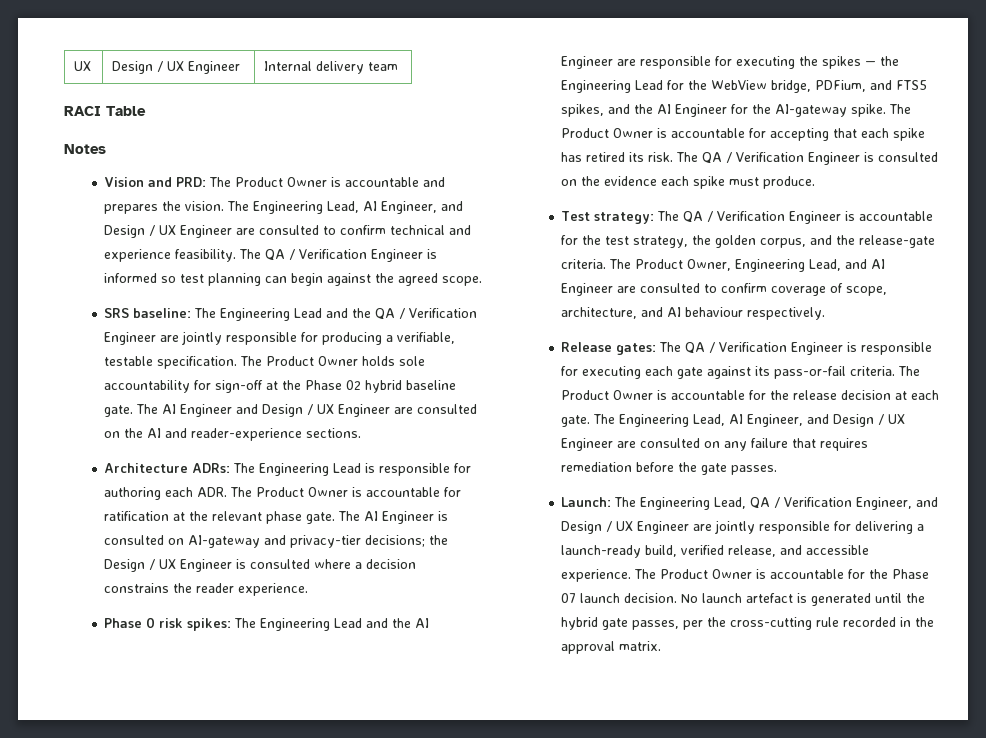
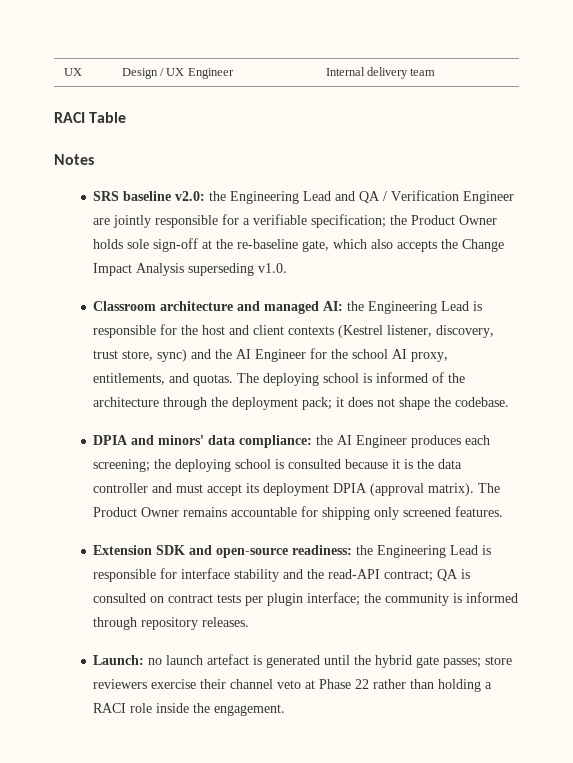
[104,177,446,187] [104,201,464,214] [104,225,472,238] [104,249,438,262] [104,273,483,286] [104,308,372,321] Vision and PRD: The Product Owner is accountable and prepares the vision. The Engineering Lead, AI Engineer, and Design / UX Engineer are consulted to confirm technical and experience feasibility. The QA / Verification Engineer is informed so test planning can begin against the agreed scope. // SRS baseline: The Engineering Lead and the -> [93,191,356,204] SRS baseline v2.0: the Engineering Lead and
[322,332,456,345] [104,356,263,369] producing a verifiable, testable specification. The -> [243,214,408,228] a verifiable specification; the
[104,380,212,393] accountability for -> (150, 244) none
[305,380,457,393] [104,404,478,417] [104,428,362,441] [104,463,472,476] [104,487,462,500] [104,511,449,524] [104,535,449,548] [104,559,417,572] [104,583,309,596] [104,617,430,631] [561,56,900,69] [561,80,928,93] [561,104,605,117] Phase 02 hybrid baseline gate. The AI Engineer and Design / UX Engineer are consulted on the AI and reader-experience sections. // Architecture ADRs: The Engineering Lead is responsible for authoring each ADR. The Product Owner is accountable for ratification at the relevant phase gate. The AI Engineer is consulted on AI-gateway and privacy-tier decisions; the Design / UX Engineer is consulted where a decision constrains the reader experience. // Phase 0 risk spikes: The Engineering Lead and the AI Engineer are responsible for executing the spikes — the Engineering Lead for the WebView bridge, PDFium, and FTS5 spikes, -> [237,239,505,252] [93,263,288,276] [93,301,483,314] [93,324,495,338] [93,349,188,362] re-baseline gate, which also accepts the Change Impact Analysis superseding v1.0. // Classroom architecture and managed AI: the Engineering Lead is responsible for the host and client contexts (Kestrel listener, discovery, trust store, sync)
[775,104,912,117] [561,128,926,141] [561,152,939,165] [561,176,816,189] [561,211,934,224] [561,235,936,248] [561,259,886,272] [561,283,888,296] [561,307,826,320] [561,342,933,355] [561,366,921,379] [561,390,940,400] [561,414,906,427] [561,438,869,451] [561,462,778,475] [561,497,939,510] [561,520,925,534] [561,545,870,558] [561,569,930,582] [561,593,699,603] AI-gateway spike. The Product Owner is accountable for accepting that each spike has retired its risk. The QA / Verification Engineer is consulted on the evidence each spike must produce. // Test strategy: The QA / Verification Engineer is accountable for the test strategy, the golden corpus, and the release-gate criteria. The Product Owner, Engineering Lead, and AI Engineer are consulted to confirm coverage of scope, architecture, and AI behaviour respectively. // Release gates: The QA / Verification Engineer is responsible for executing each gate against its pass-or-fail criteria. The Product Owner is accountable for the release decision at each gate. The Engineering Lead, AI Engineer, and Design / UX Engineer are consulted on any failure that requires remediation before the gate passes. // Launch: The Engineering Lead, QA / Verification Engineer, and Design / UX Engineer are jointly responsible for delivering a launch-ready build, verified release, and accessible experience. The Product Owner is accountable for the Phase 07 launch decision. No -> [352,349,449,362] [93,372,466,386] [93,397,510,410] [93,435,491,448] [93,459,463,472] [93,483,501,496] [93,506,504,520] [93,545,492,558] [93,568,471,582] [93,592,519,606] [93,617,250,630] [93,655,163,665] school AI proxy, entitlements, and quotas. The deploying school is informed of the architecture through the deployment pack; it does not shape the codebase. // DPIA and minors' data compliance: the AI Engineer produces each screening; the deploying school is consulted because it is the data controller and must accept its deployment DPIA (approval matrix). The Product Owner remains accountable for shipping only screened features. // Extension SDK and open-source readiness: the Engineering Lead is responsible for interface stability and the read-API contract; QA is consulted on contract tests per plugin interface; the community is informed through repository releases. // Launch: no
[632,617,935,630] [561,641,662,654] passes, per the cross-cutting rule recorded in the approval matrix. -> [443,656,513,668] [93,679,493,692] [93,703,286,716] passes; store reviewers exercise their channel veto at Phase 22 rather than holding a RACI role inside the engagement.

